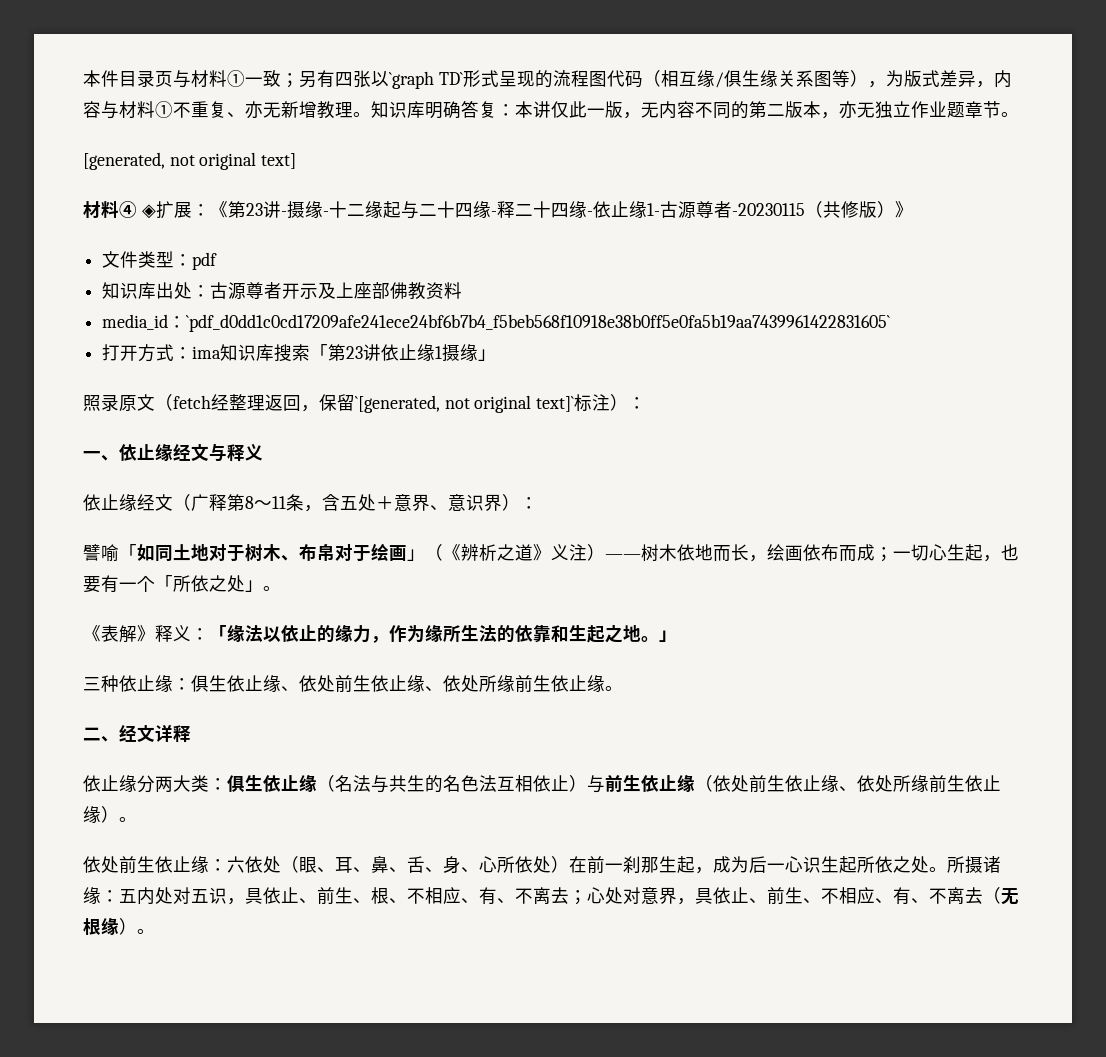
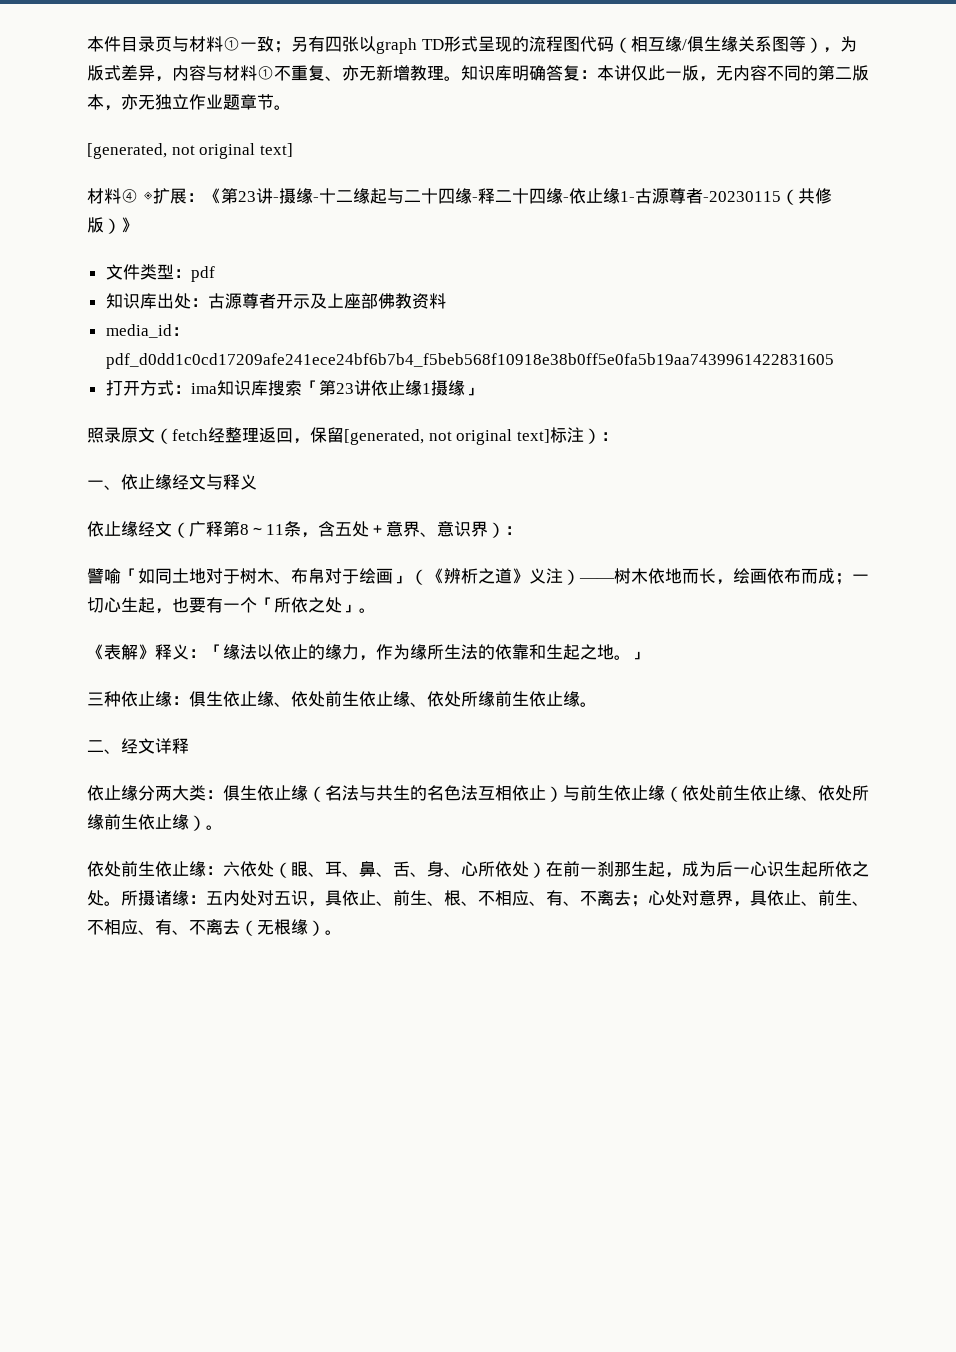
[389,71,463,89] `graph TD` -> [376,38,444,54] graph TD
[186,314,891,332] `pdf_d0dd1c0cd17209afe241ece24bf6b7b4_f5beb568f10918e38b0ff5e0fa5b19aa7439961422831605` -> [105,353,834,369] pdf_d0dd1c0cd17209afe241ece24bf6b7b4_f5beb568f10918e38b0ff5e0fa5b19aa7439961422831605
[355,395,575,413] `[generated, not original text]` -> [344,429,550,445] [generated, not original text]

